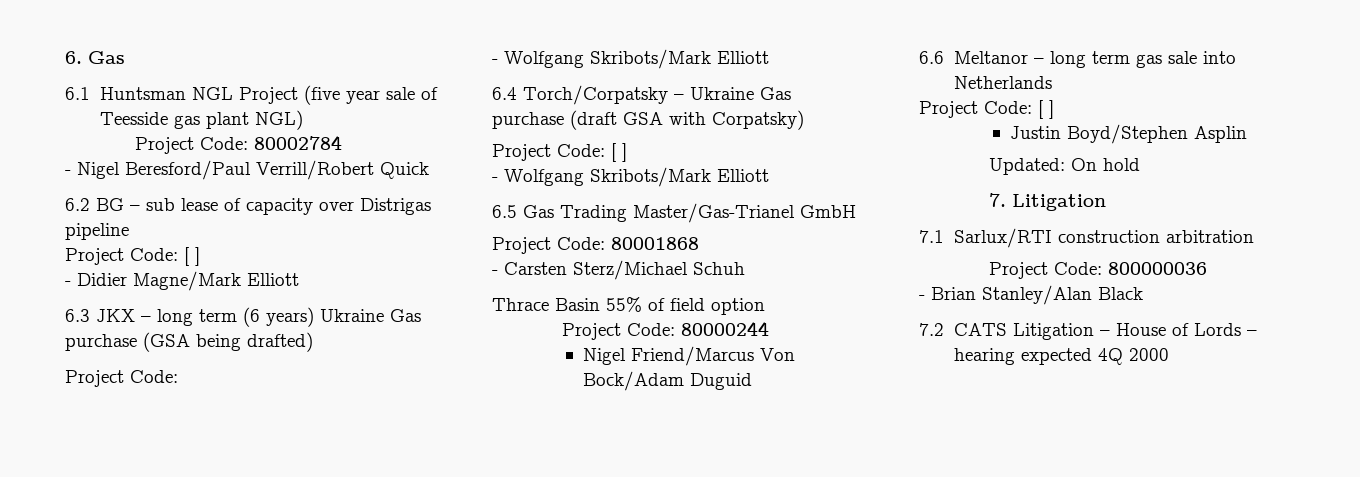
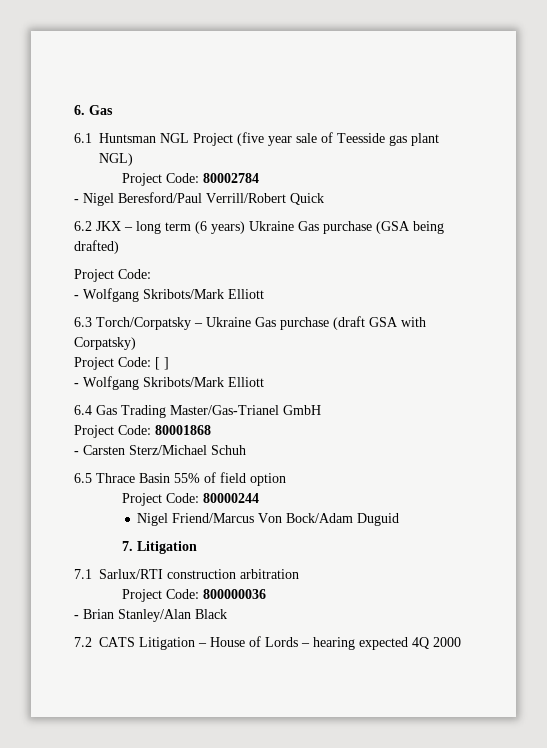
[96,198,431,215] [65,223,129,240] [65,247,200,266] [65,271,299,291] [65,309,90,322] BG – sub lease of capacity over Distrigas pipeline // Project Code: [ ] // - Didier Magne/Mark Elliott // 6.3 -> (92, 226) none
[492,87,517,100] 6.4 -> [74,317,92,327] 6.3
[492,205,517,218] 6.5 -> [74,405,92,415] 6.4
(745, 268) none -> [74,473,92,483] 6.5
[919,51,1237,68] [954,76,1053,89] [919,100,1054,119] [1010,124,1248,144] [989,158,1141,175] // 6.6 Meltanor – long term gas sale into Netherlands // Project Code: [ ] // Justin Boyd/Stephen Asplin // Updated: On hold -> (400, 519) none

